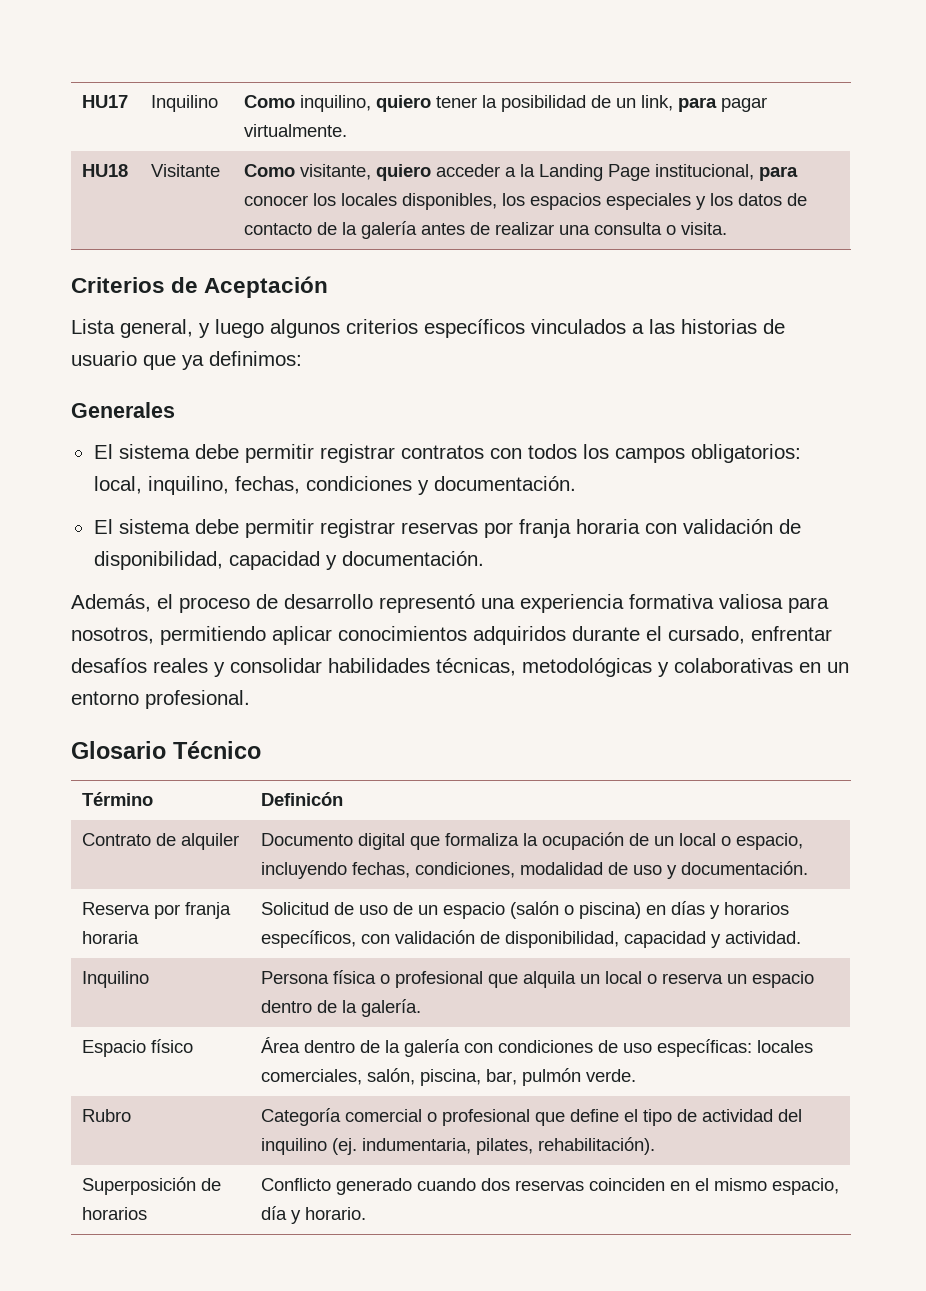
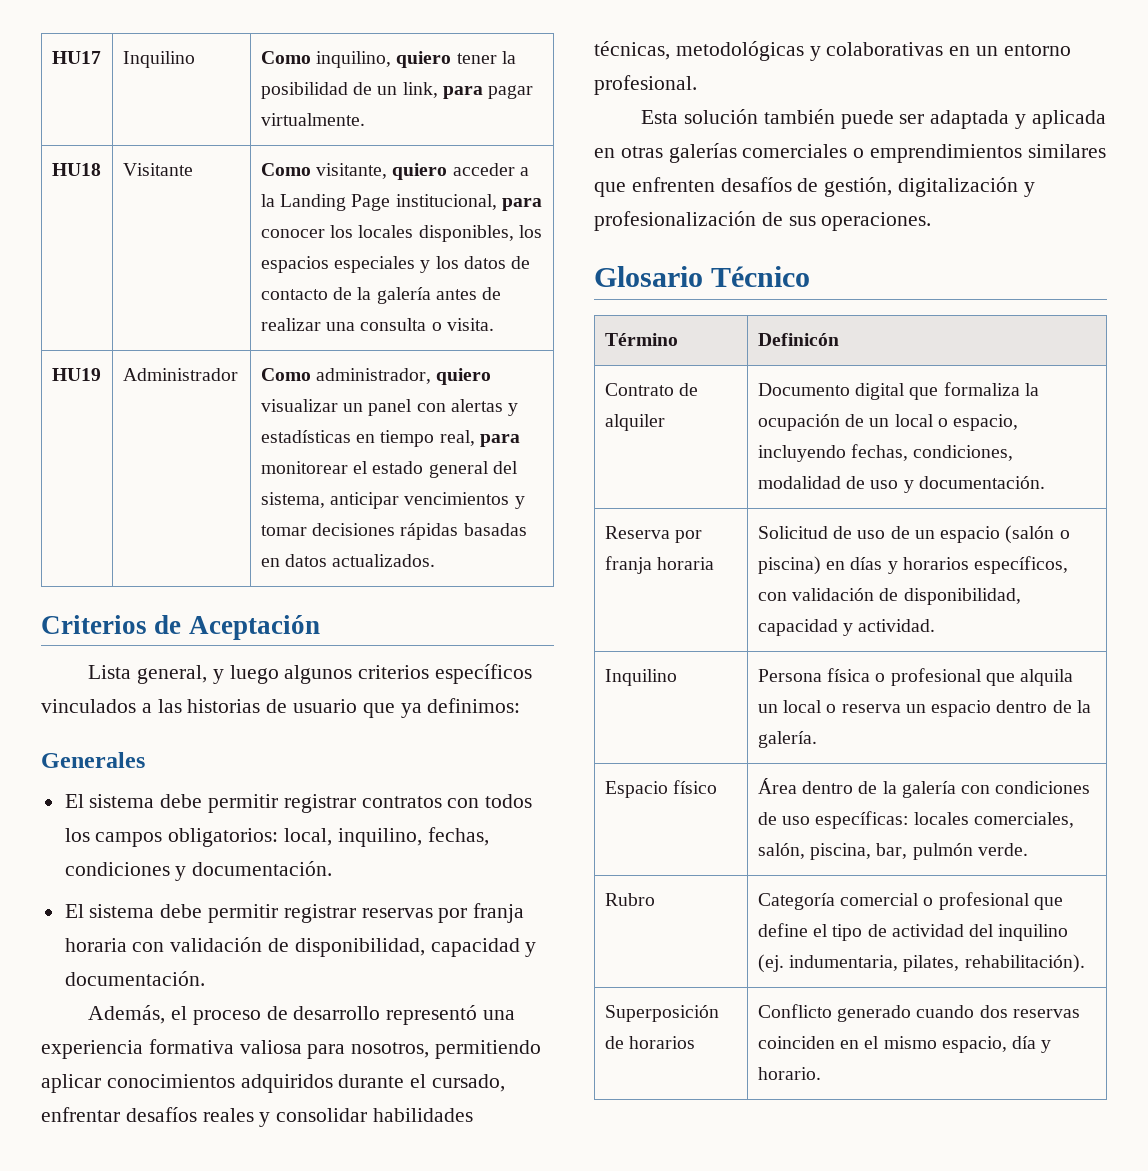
(728, 228) none -> [51,368,101,381] [122,368,238,381] [260,368,492,385] [260,399,519,416] [260,430,520,447] [260,461,518,478] [260,492,525,509] [260,523,527,540] [260,554,436,567] // HU19 | Administrador | Como administrador, quiero visualizar un panel con alertas y estadísticas en tiempo real, para monitorear el estado general del sistema, anticipar vencimientos y tomar decisiones rápidas basadas en datos actualizados.
(250, 699) none -> [641,109,1106,129] [594,143,1106,163] [594,177,1035,197] [594,211,932,231] // Esta solución también puede ser adaptada y aplicada en otras galerías comerciales o emprendimientos similares que enfrenten desafíos de gestión, digitalización y profesionalización de sus operaciones.

